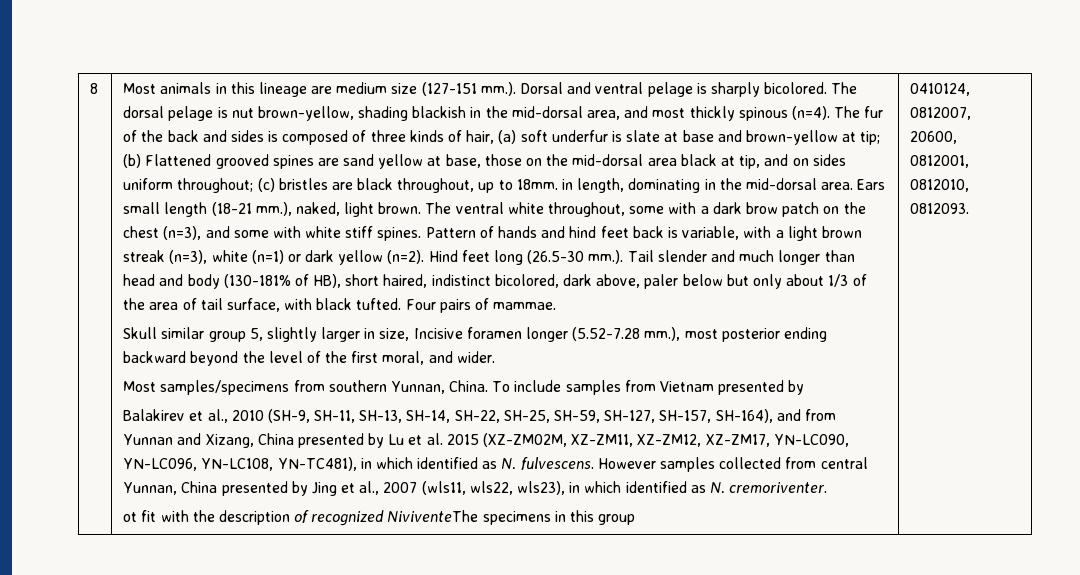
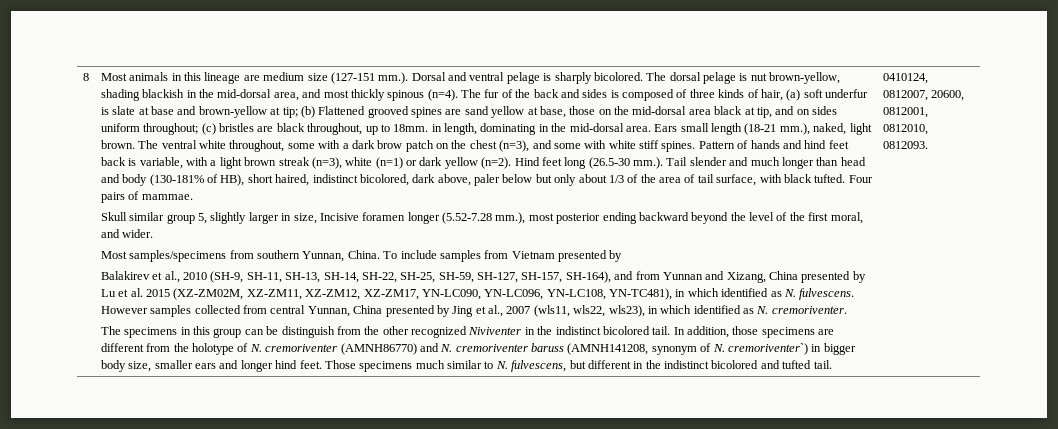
[123,510,636,526] ot fit with the description of recognized NiviventeThe specimens in this group -> [100,326,835,338] [100,343,856,355] [100,360,832,372] The specimens in this group can be distinguish from the other recognized Niviventer in the indistinct bicolored tail. In addition, those specimens are different from the holotype of N. cremoriventer (AMNH86770) and N. cremoriventer baruss (AMNH141208, synonym of N. cremoriventer`) in bigger body size, smaller ears and longer hind feet. Those specimens much similar to N. fulvescens, but different in the indistinct bicolored and tufted tail.

